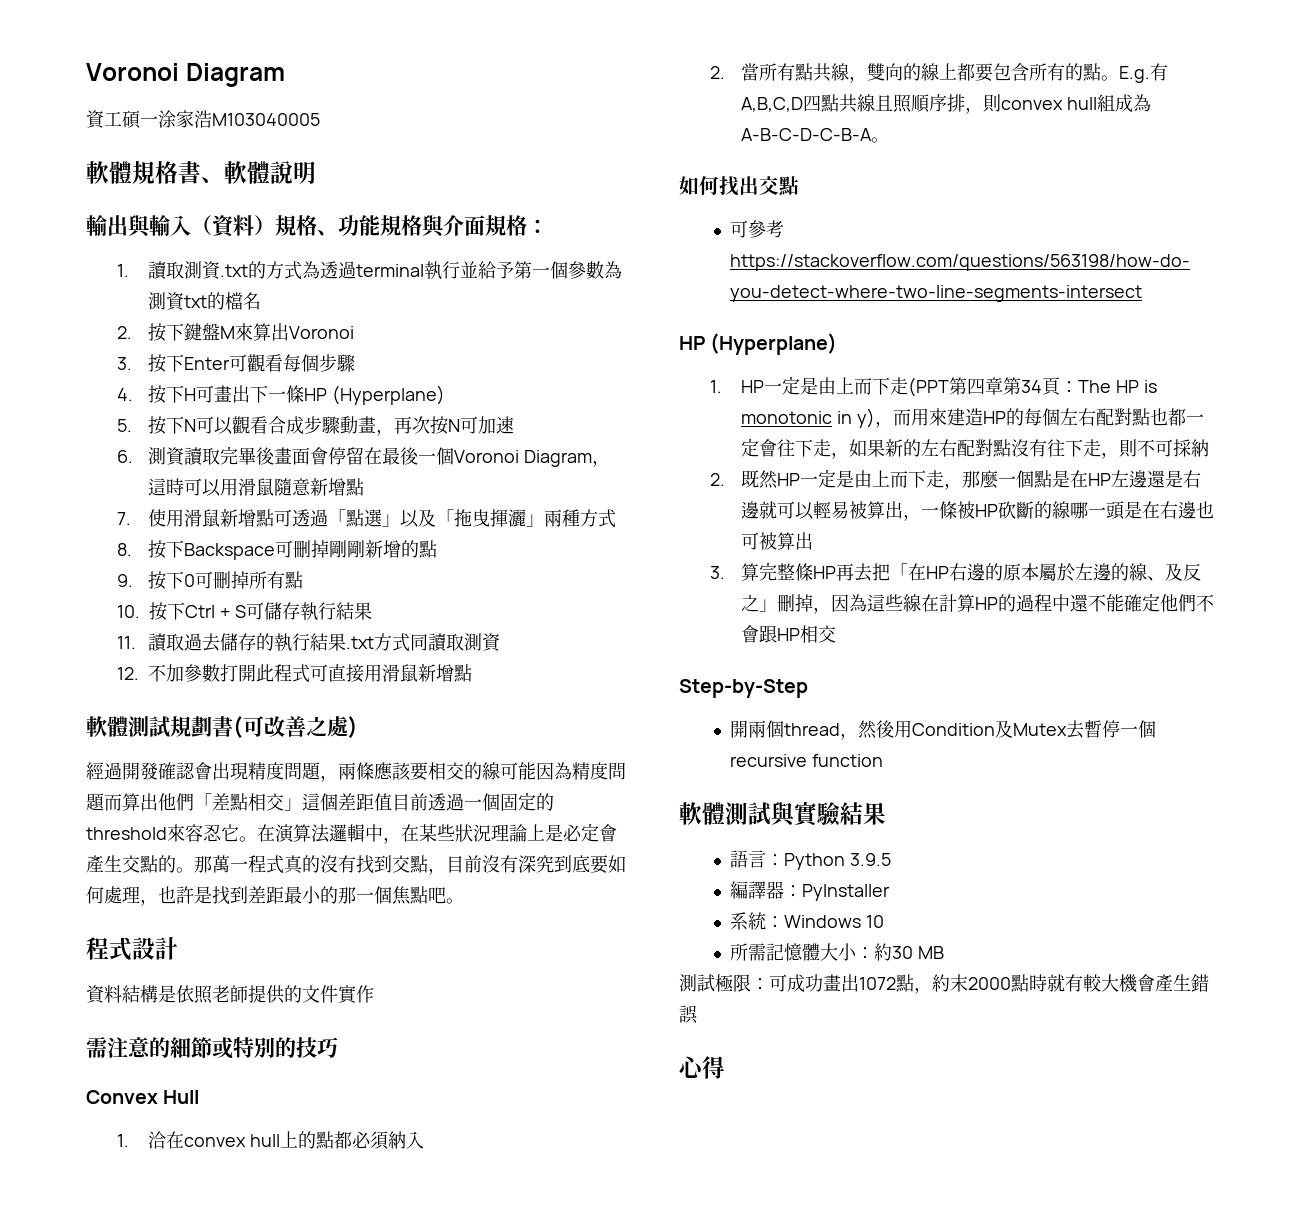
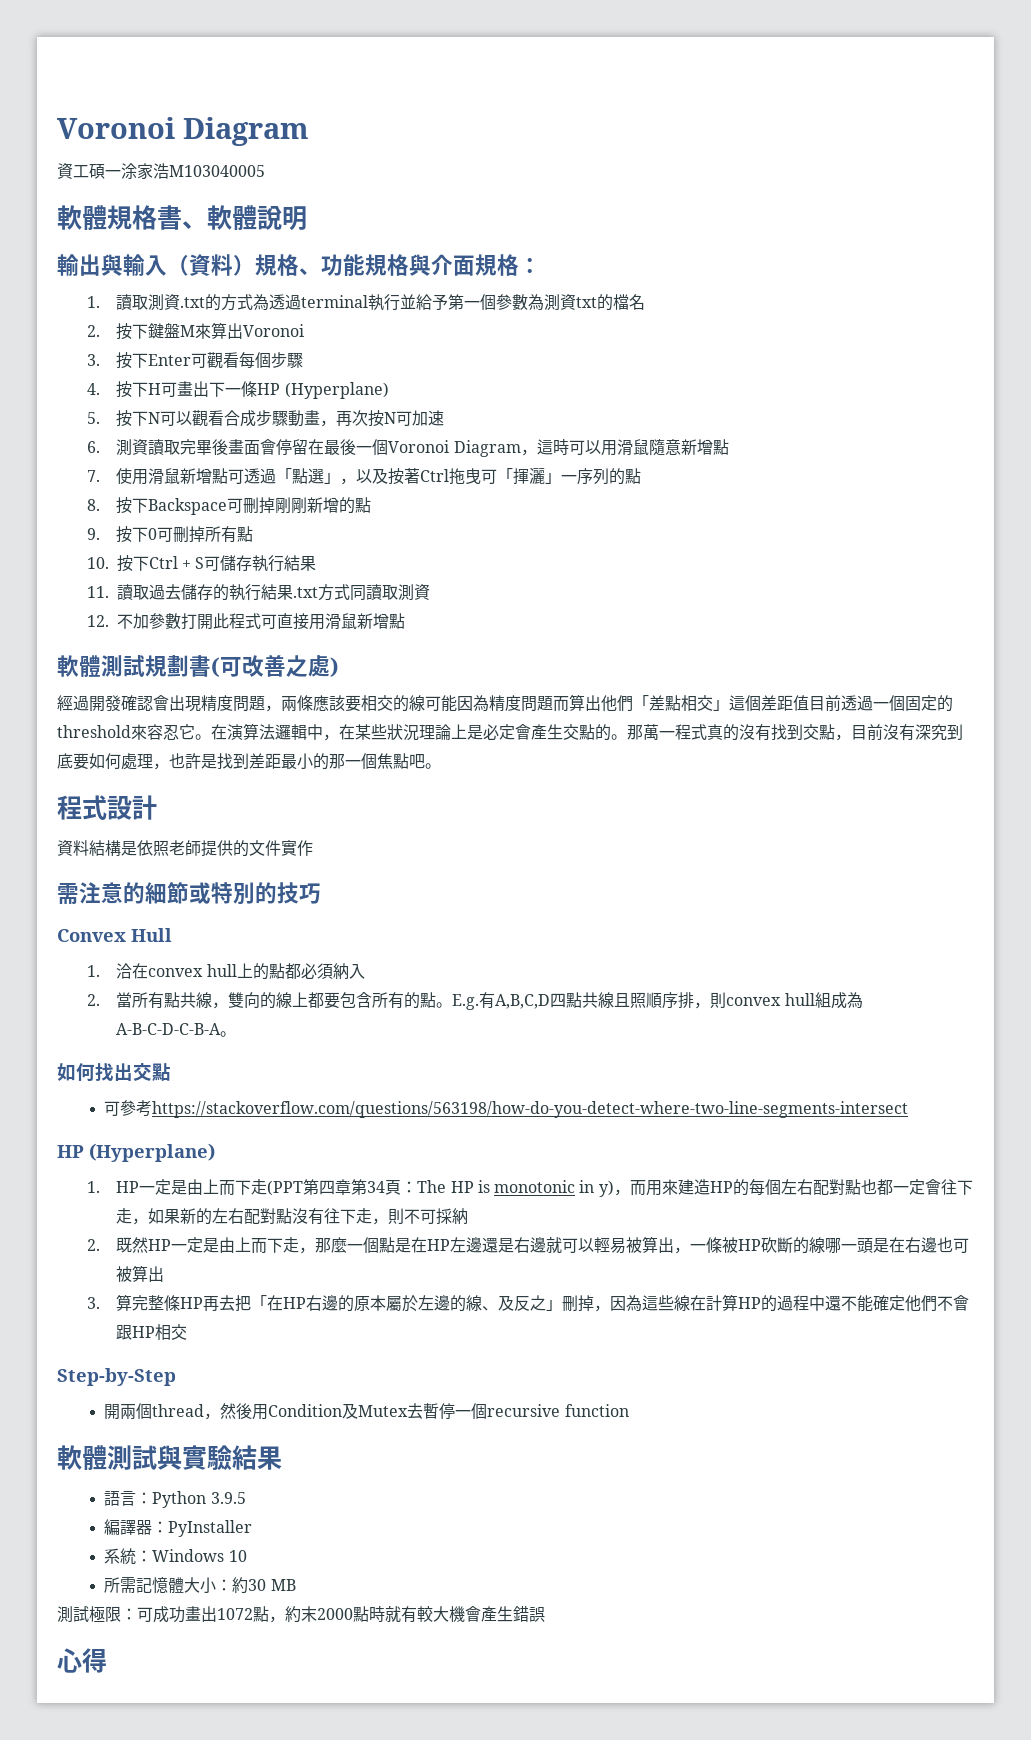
[400,509,617,528] 以及「拖曳揮灑」兩種方式 -> [340,467,642,485] ，以及按著Ctrl拖曳可「揮灑」一序列的點

